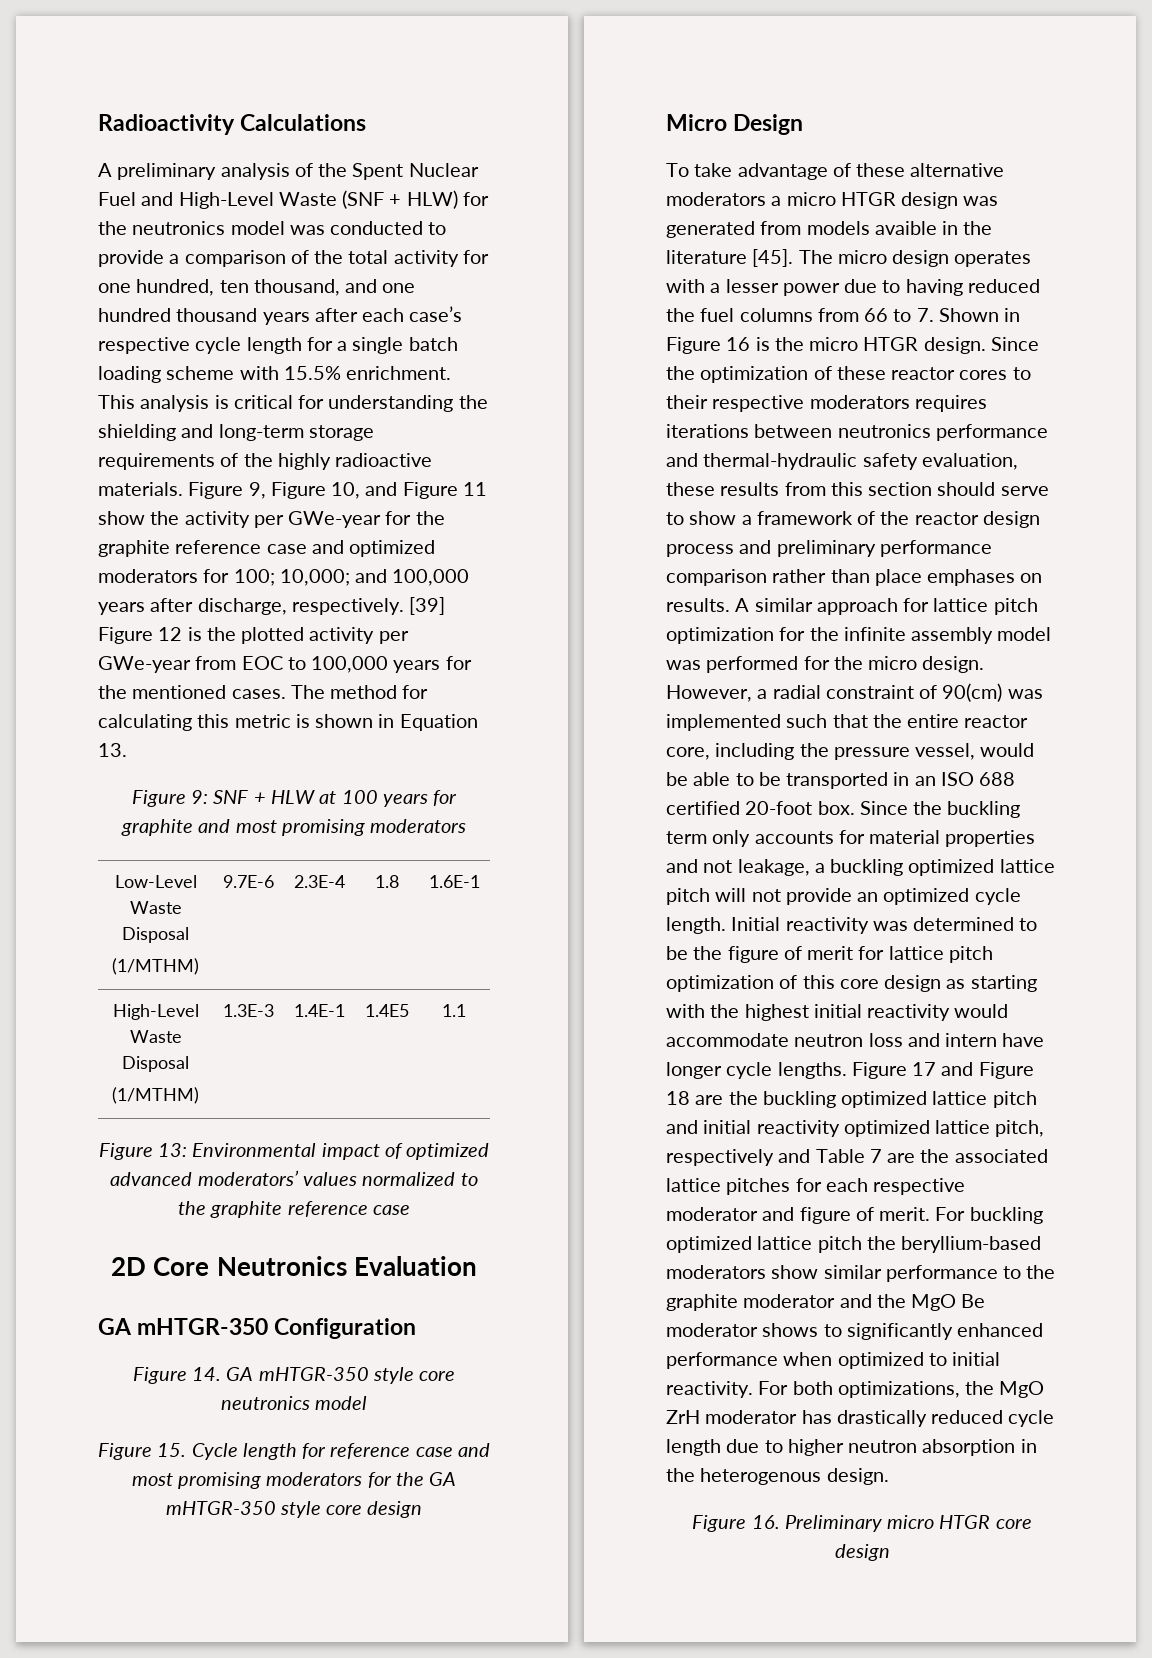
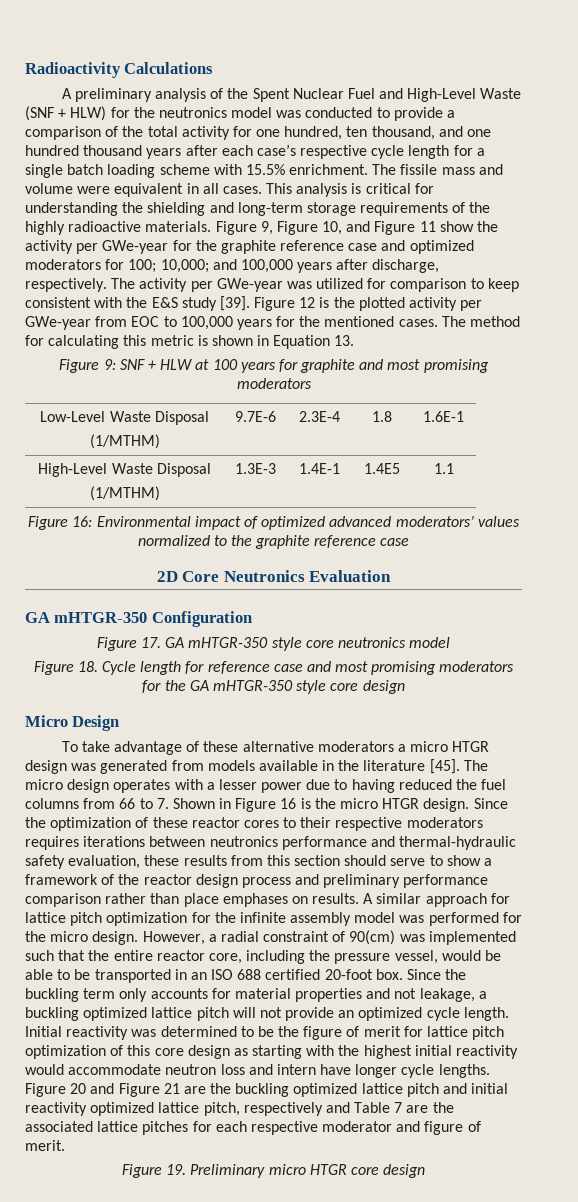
(452, 373) none -> [372,164,503,175] [25,183,262,197] The fissile mass and volume were equivalent in all cases.
[409,597,446,615] [39] -> [111,278,519,292] [25,296,250,311] The activity per GWe-year was utilized for comparison to keep consistent with the E&S study [39].
[158,1143,188,1157] 13: -> [72,516,93,527] 16:
[192,1367,222,1381] 14. -> [141,637,162,648] 17.
[157,1443,187,1457] 15. -> [77,661,98,672] 18.
[874,221,937,235] avaible -> [258,760,318,771] available
[912,1062,1034,1079] [666,1091,690,1105] 17 and Figure 18 -> [70,1083,180,1097] 20 and Figure 21
[935,1207,1043,1224] [666,1236,1042,1253] [666,1265,1056,1282] [666,1294,986,1311] [666,1323,1044,1340] [666,1352,1001,1369] [666,1381,1045,1398] [666,1410,1055,1427] [666,1439,1037,1456] [666,1468,889,1485] [692,1515,780,1532] For buckling optimized lattice pitch the beryllium-based moderators show similar performance to the graphite moderator and the MgO Be moderator shows to significantly enhanced performance when optimized to initial reactivity. For both optimizations, the MgO ZrH moderator has drastically reduced cycle length due to higher neutron absorption in the heterogenous design. // Figure 16. -> [121,1164,187,1178] // Figure 19.

